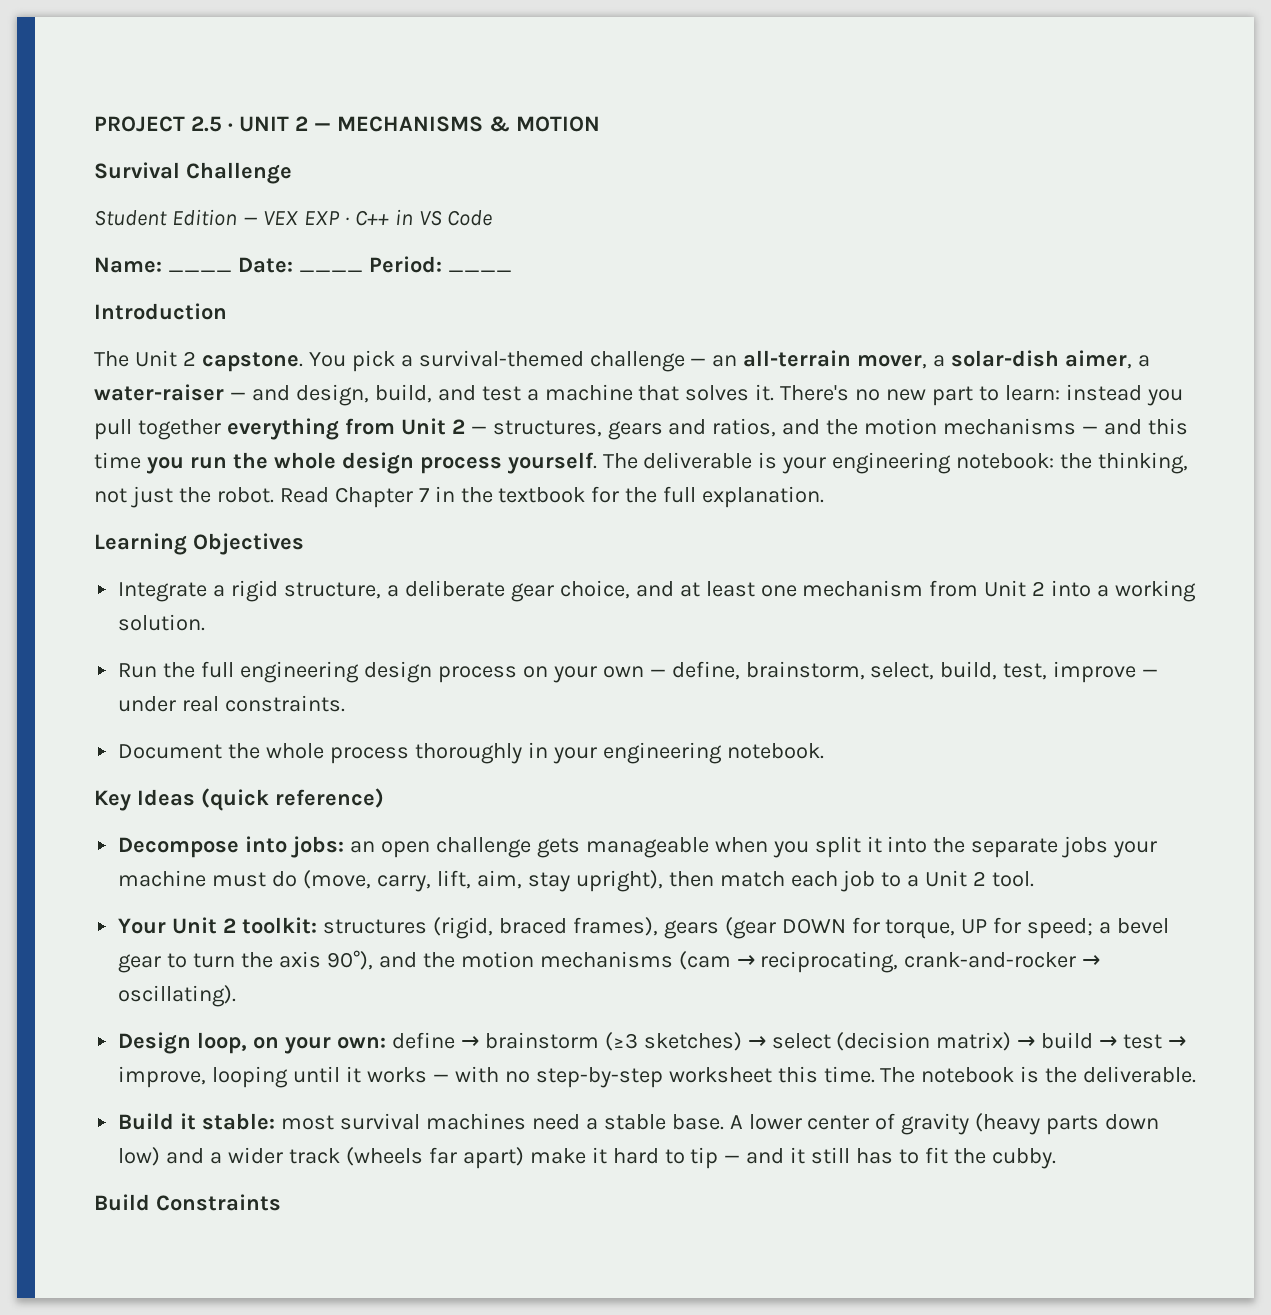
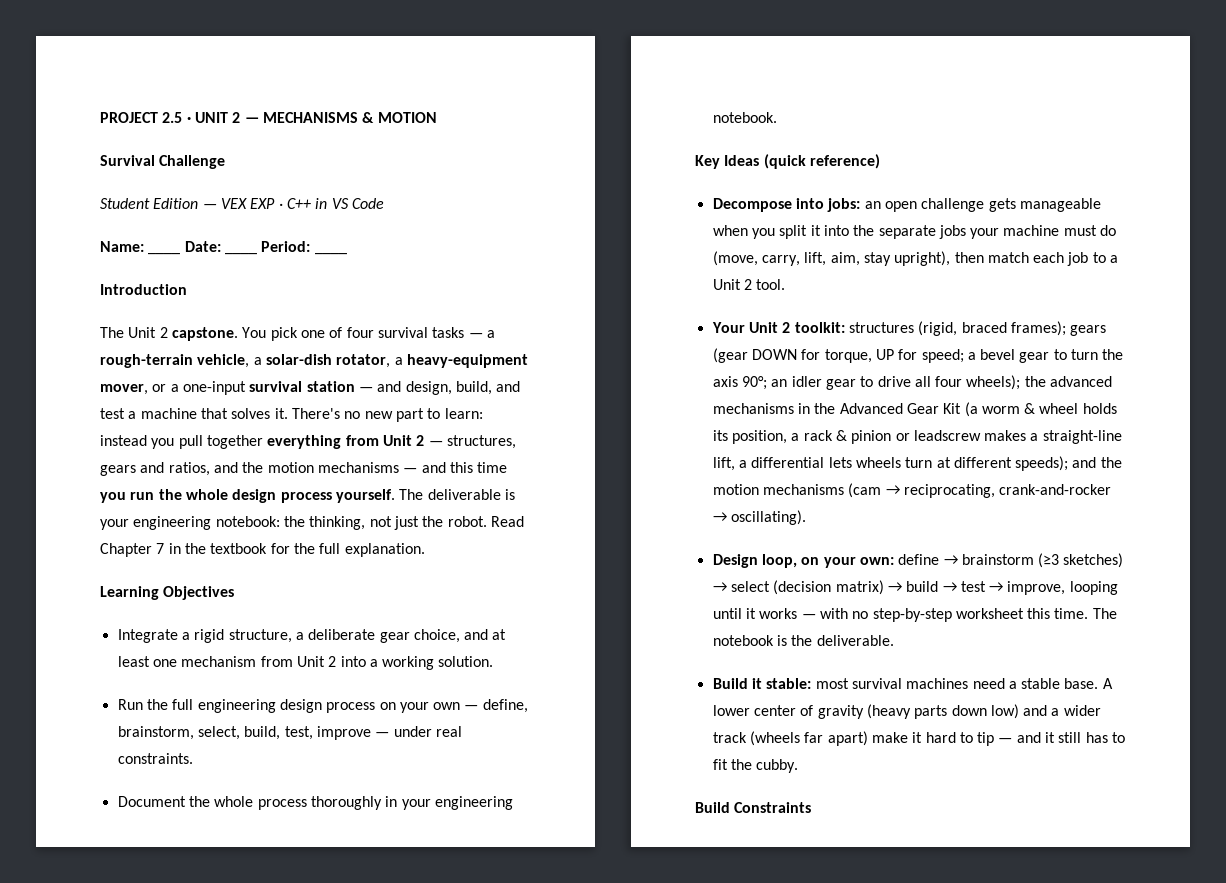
[400,350,1151,372] [94,384,224,401] a survival-themed challenge — an all-terrain mover, a solar-dish aimer, a water-raiser -> [300,327,495,338] [100,354,528,368] [100,381,355,395] one of four survival tasks — a rough-terrain vehicle, a solar-dish rotator, a heavy-equipment mover, or a one-input survival station
[572,917,658,936] frames), -> [1010,321,1066,336] frames);
[326,950,373,970] 90°), -> [741,375,1113,390] [712,402,1117,417] [712,430,1122,444] [712,456,1069,471] 90°; an idler gear to drive all four wheels); the advanced mechanisms in the Advanced Gear Kit (a worm & wheel holds its position, a rack & pinion or leadscrew makes a straight-line lift, a differential lets wheels turn at different speeds);

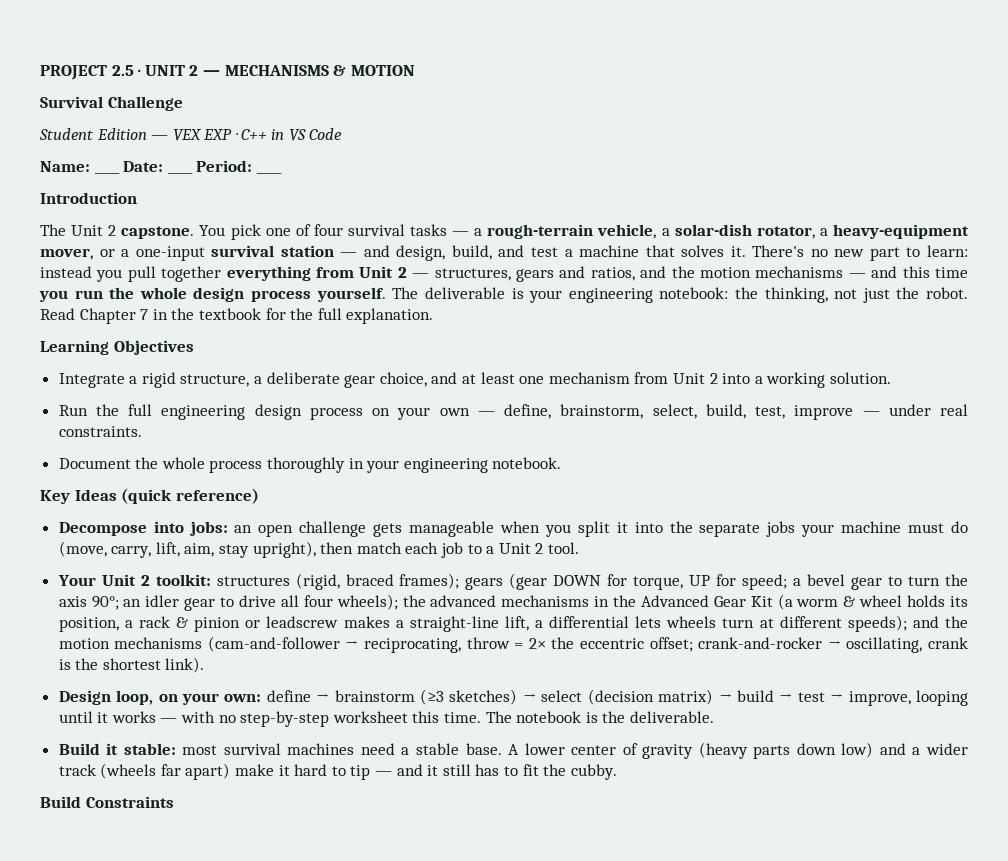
[848,483,882,498] (cam -> [207,636,340,652] (cam-and-follower
[999,484,1112,495] [712,510,806,525] crank-and-rocker → oscillating). -> [466,637,969,653] [58,657,205,673] throw = 2× the eccentric offset; crank-and-rocker → oscillating, crank is the shortest link).

